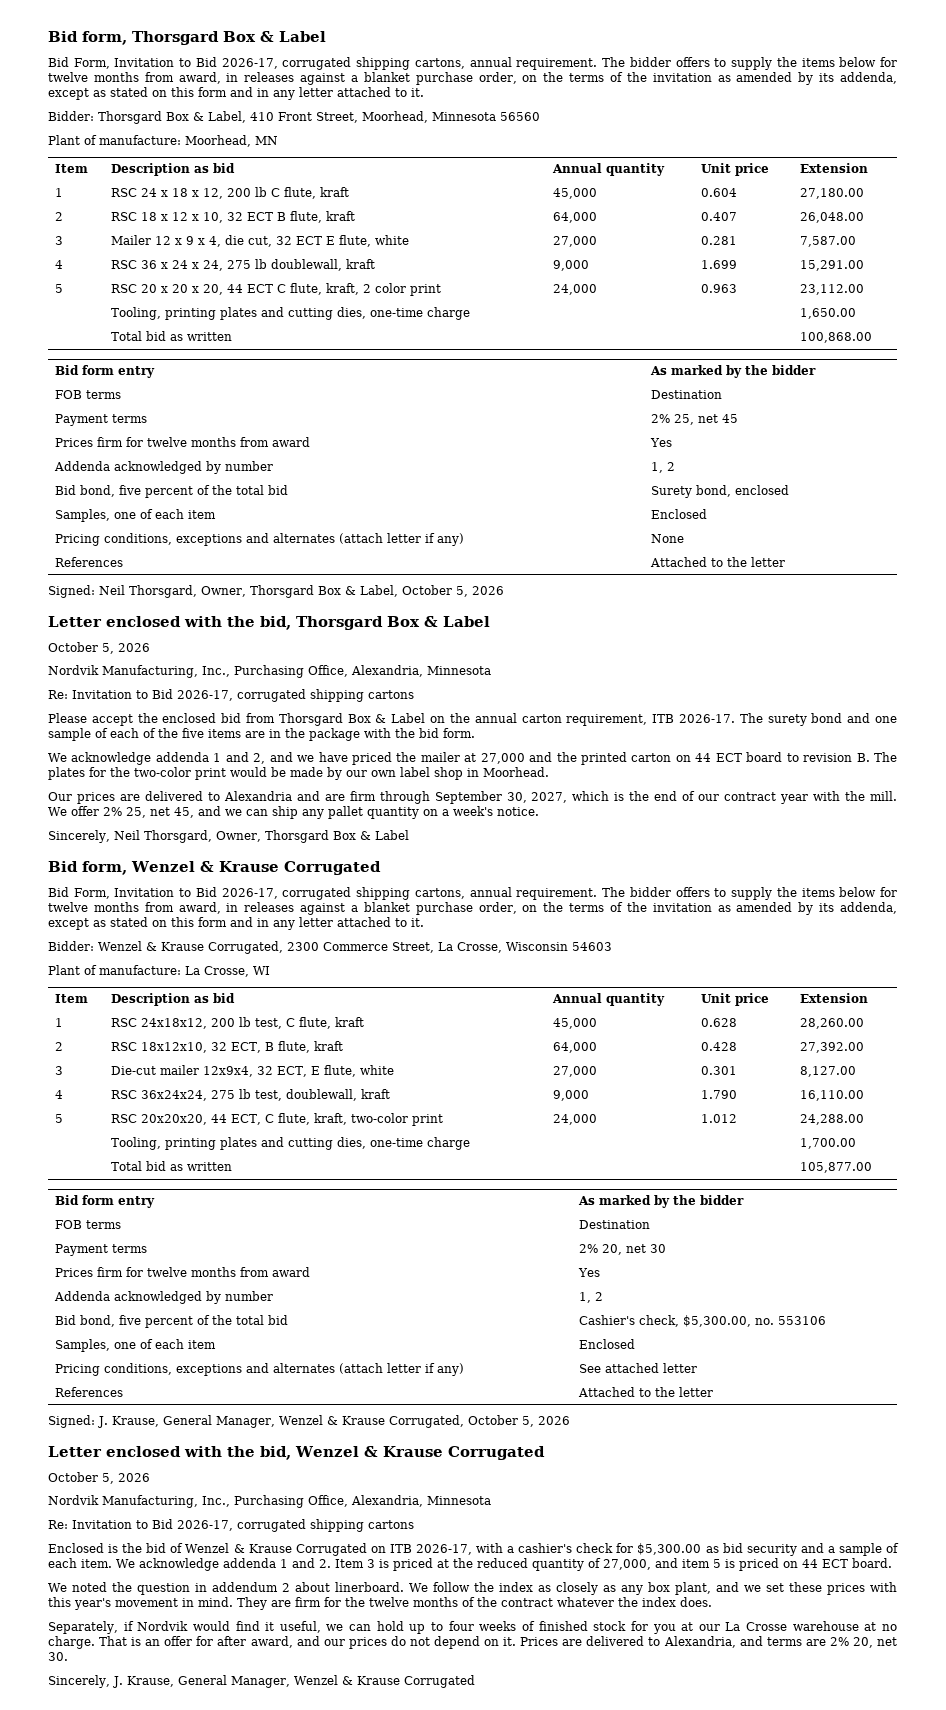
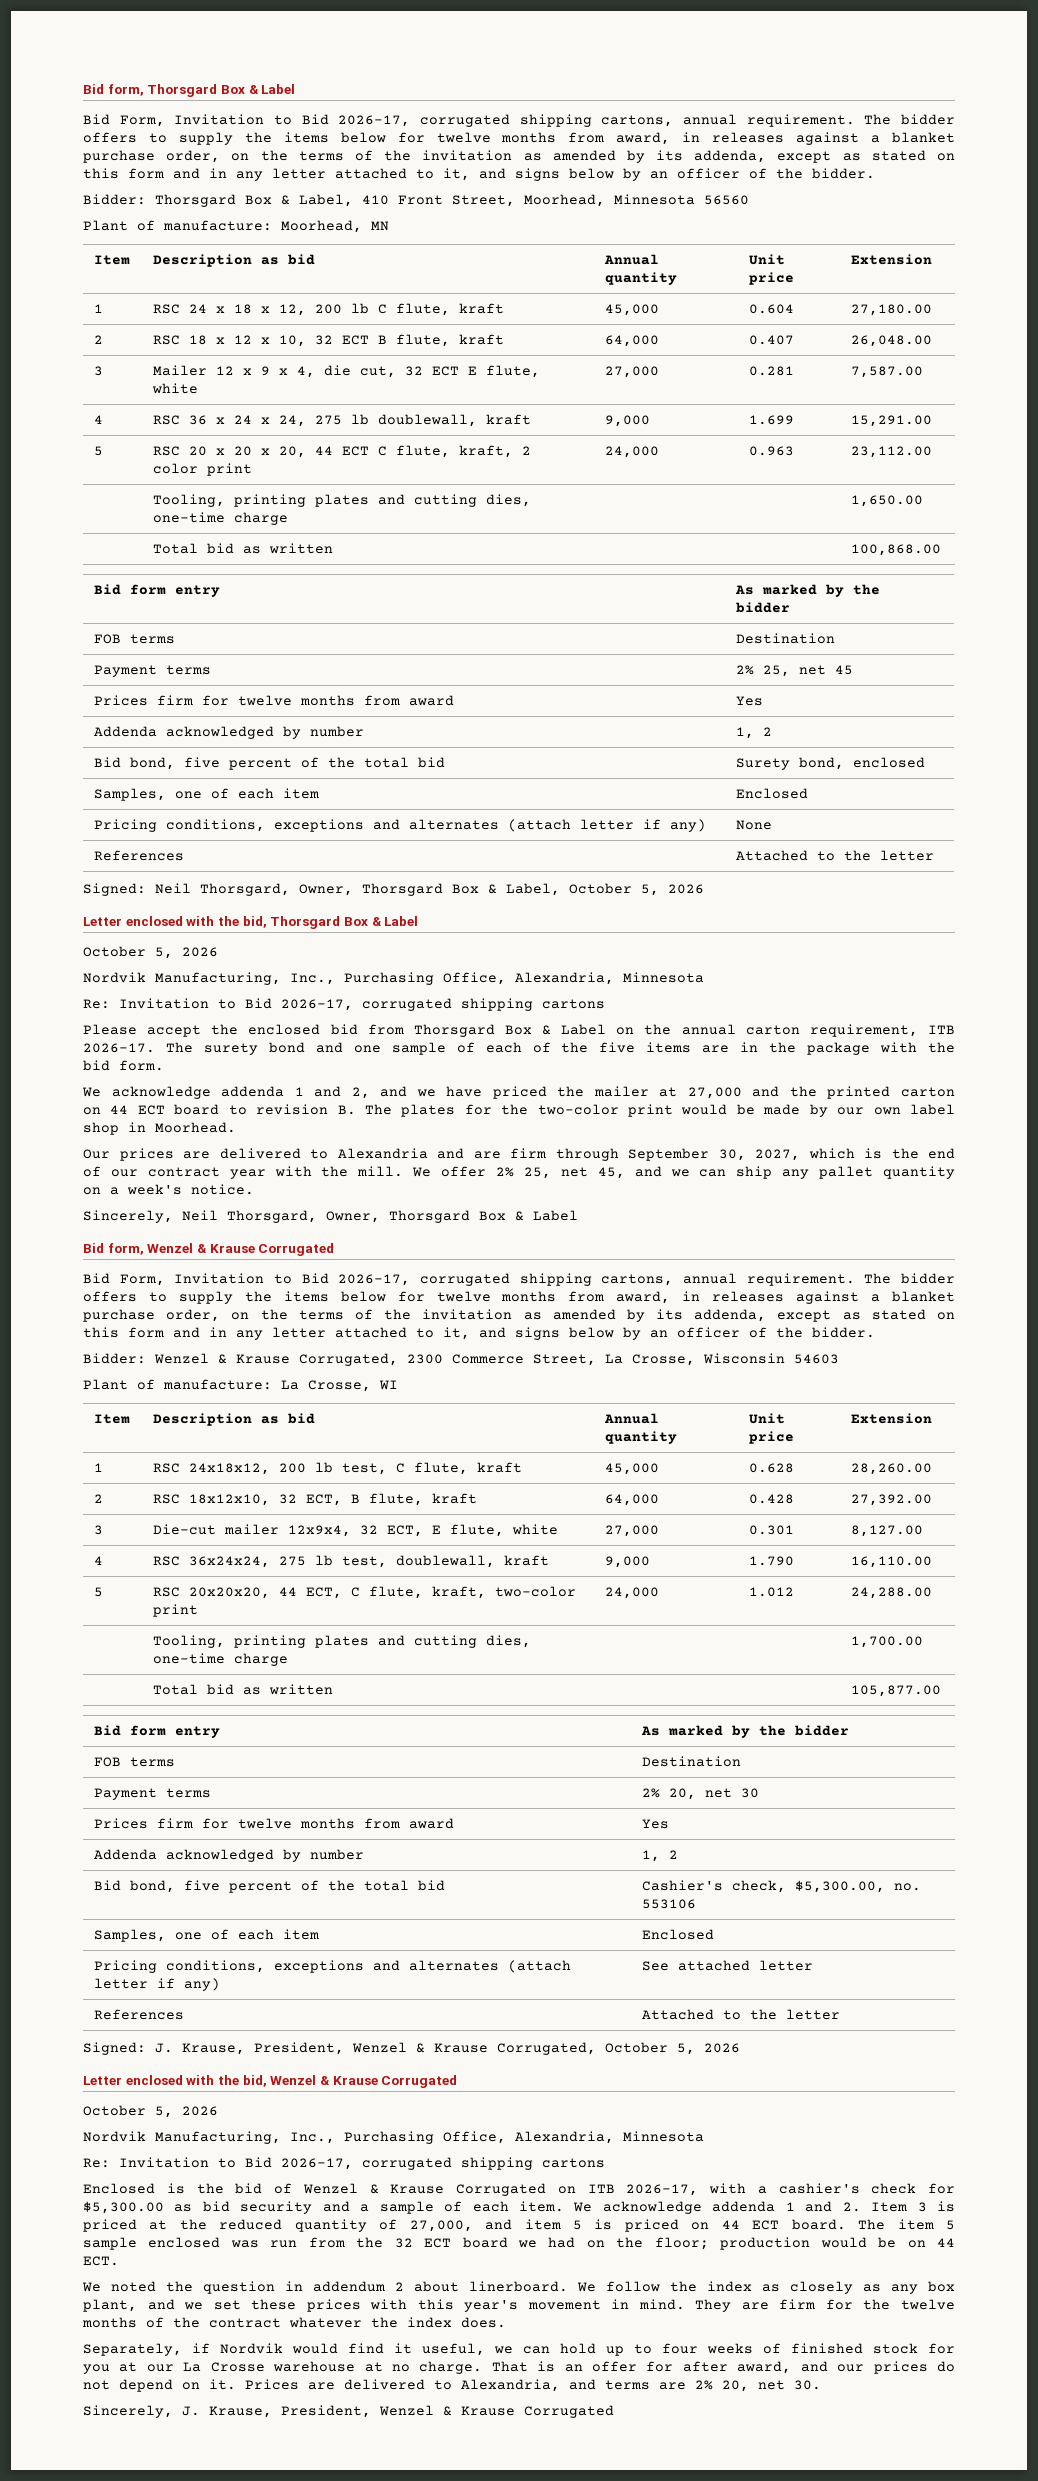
[411,88,424,97] it. -> [443,168,875,181] it, and signs below by an officer of the bidder.
[411,918,424,927] it. -> [443,1327,875,1340] it, and signs below by an officer of the bidder.
[163,1415,275,1428] General Manager, -> [254,2042,344,2055] President,
(892, 1563) none -> [858,2219,956,2230] [83,2237,956,2250] [83,2256,119,2266] The item 5 sample enclosed was run from the 32 ECT board we had on the floor; production would be on 44 ECT.
[177,1675,290,1688] General Manager, -> [281,2405,371,2418] President,

